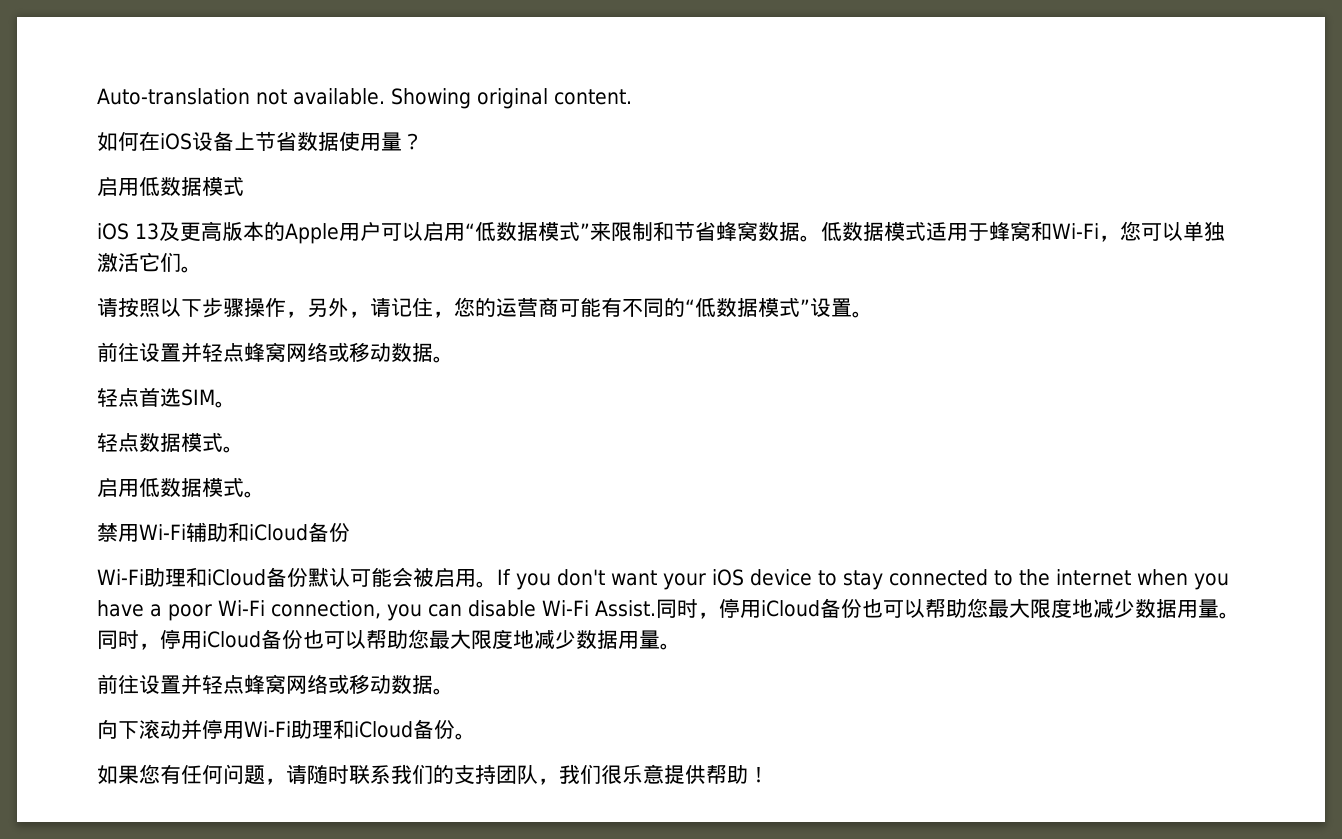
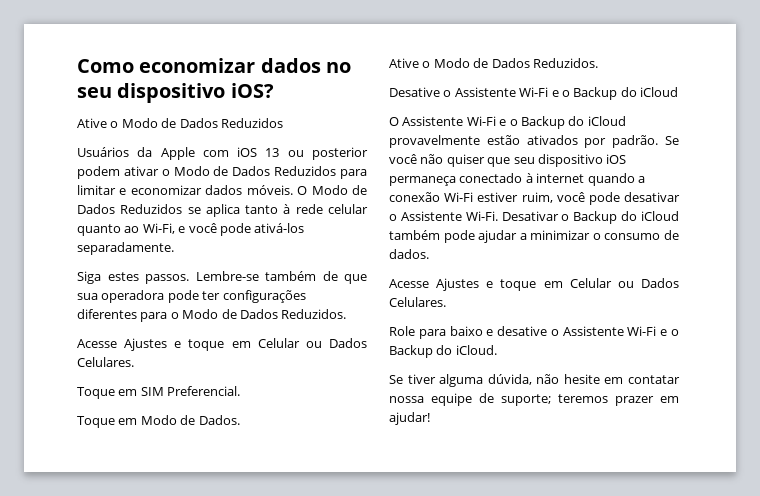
[97,88,632,109] [97,131,423,151] [97,176,244,196] [97,221,1225,244] [97,252,202,273] [97,297,873,318] [97,342,454,363] [97,387,236,408] [97,433,244,453] [97,477,265,498] [97,522,350,542] [97,567,1229,590] [97,598,1240,621] [97,629,681,650] [97,674,454,695] [97,719,476,740] [97,764,769,785] Auto-translation not available. Showing original content. // 如何在iOS设备上节省数据使用量？ // 启用低数据模式 // iOS 13及更高版本的Apple用户可以启用“低数据模式”来限制和节省蜂窝数据。低数据模式适用于蜂窝和Wi-Fi，您可以单独激活它们。 // 请按照以下步骤操作，另外，请记住，您的运营商可能有不同的“低数据模式”设置。 // 前往设置并轻点蜂窝网络或移动数据。 // 轻点首选SIM。 // 轻点数据模式。 // 启用低数据模式。 // 禁用Wi-Fi辅助和iCloud备份 // Wi-Fi助理和iCloud备份默认可能会被启用。If you don't want your iOS device to stay connected to the internet when you have a poor Wi-Fi connection, you can disable Wi-Fi Assist.同时，停用iCloud备份也可以帮助您最大限度地减少数据用量。同时，停用iCloud备份也可以帮助您最大限度地减少数据用量。 // 前往设置并轻点蜂窝网络或移动数据。 // 向下滚动并停用Wi-Fi助理和iCloud备份。 // 如果您有任何问题，请随时联系我们的支持团队，我们很乐意提供帮助！ -> [77,58,351,73] [77,83,274,103] [77,118,283,128] [77,147,368,160] [77,166,367,179] [77,185,367,195] [77,204,368,217] [77,223,305,236] [77,242,174,255] [77,271,367,284] [77,290,306,303] [77,309,347,322] [77,338,367,351] [77,357,134,367] [77,386,241,399] [77,415,240,428] [389,58,598,68] [389,87,678,100] [389,116,626,129] [389,135,679,148] [389,154,627,167] [389,173,645,186] [389,192,680,205] [389,211,679,224] [389,230,679,243] [389,249,429,259] [389,278,679,291] [389,297,446,307] [389,326,679,339] [389,345,497,358] [389,374,680,387] [389,393,679,406] [389,412,430,425] Como economizar dados no seu dispositivo iOS? // Ative o Modo de Dados Reduzidos // Usuários da Apple com iOS 13 ou posterior podem ativar o Modo de Dados Reduzidos para limitar e economizar dados móveis. O Modo de Dados Reduzidos se aplica tanto à rede celular quanto ao Wi-Fi, e você pode ativá-los separadamente. // Siga estes passos. Lembre-se também de que sua operadora pode ter configurações diferentes para o Modo de Dados Reduzidos. // Acesse Ajustes e toque em Celular ou Dados Celulares. // Toque em SIM Preferencial. // Toque em Modo de Dados. // Ative o Modo de Dados Reduzidos. // Desative o Assistente Wi-Fi e o Backup do iCloud // O Assistente Wi-Fi e o Backup do iCloud provavelmente estão ativados por padrão. Se você não quiser que seu dispositivo iOS permaneça conectado à internet quando a conexão Wi-Fi estiver ruim, você pode desativar o Assistente Wi-Fi. Desativar o Backup do iCloud também pode ajudar a minimizar o consumo de dados. // Acesse Ajustes e toque em Celular ou Dados Celulares. // Role para baixo e desative o Assistente Wi-Fi e o Backup do iCloud. // Se tiver alguma dúvida, não hesite em contatar nossa equipe de suporte; teremos prazer em ajudar!

